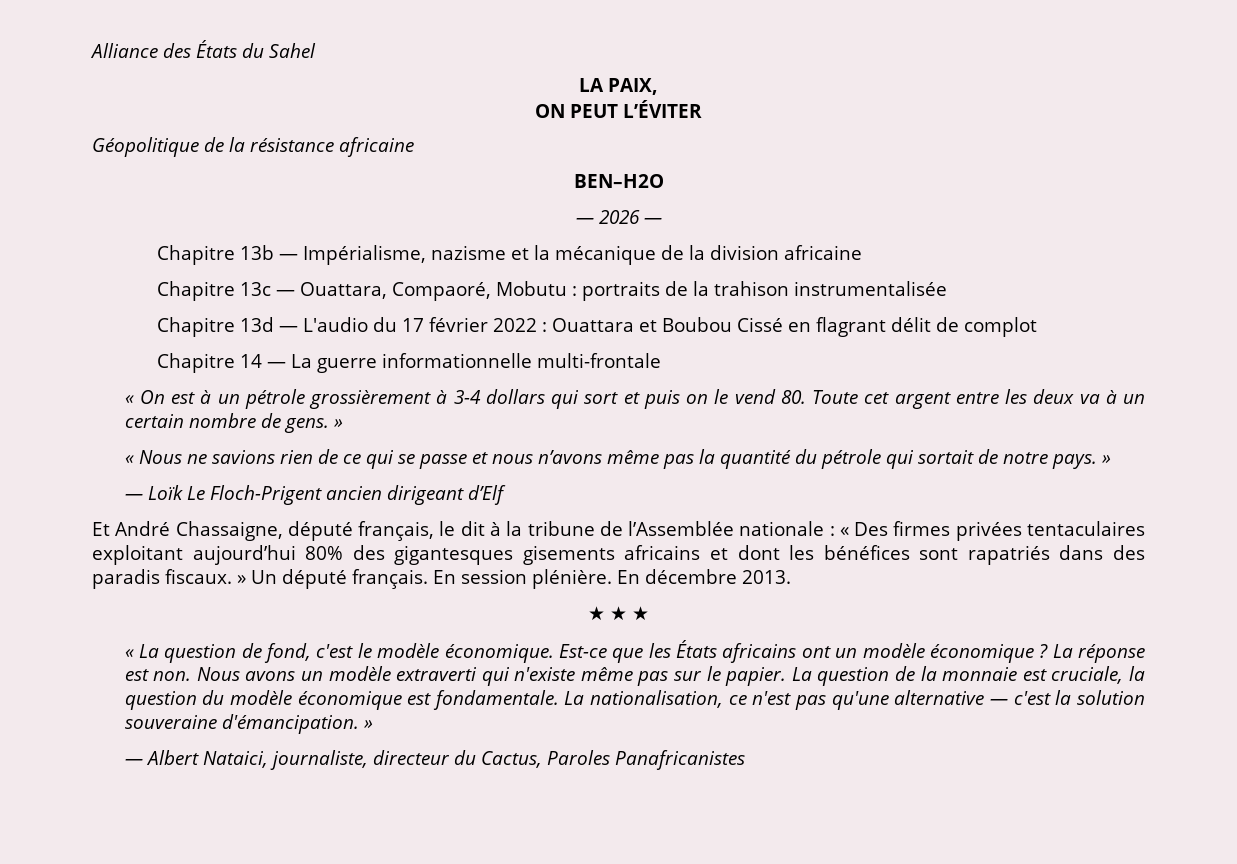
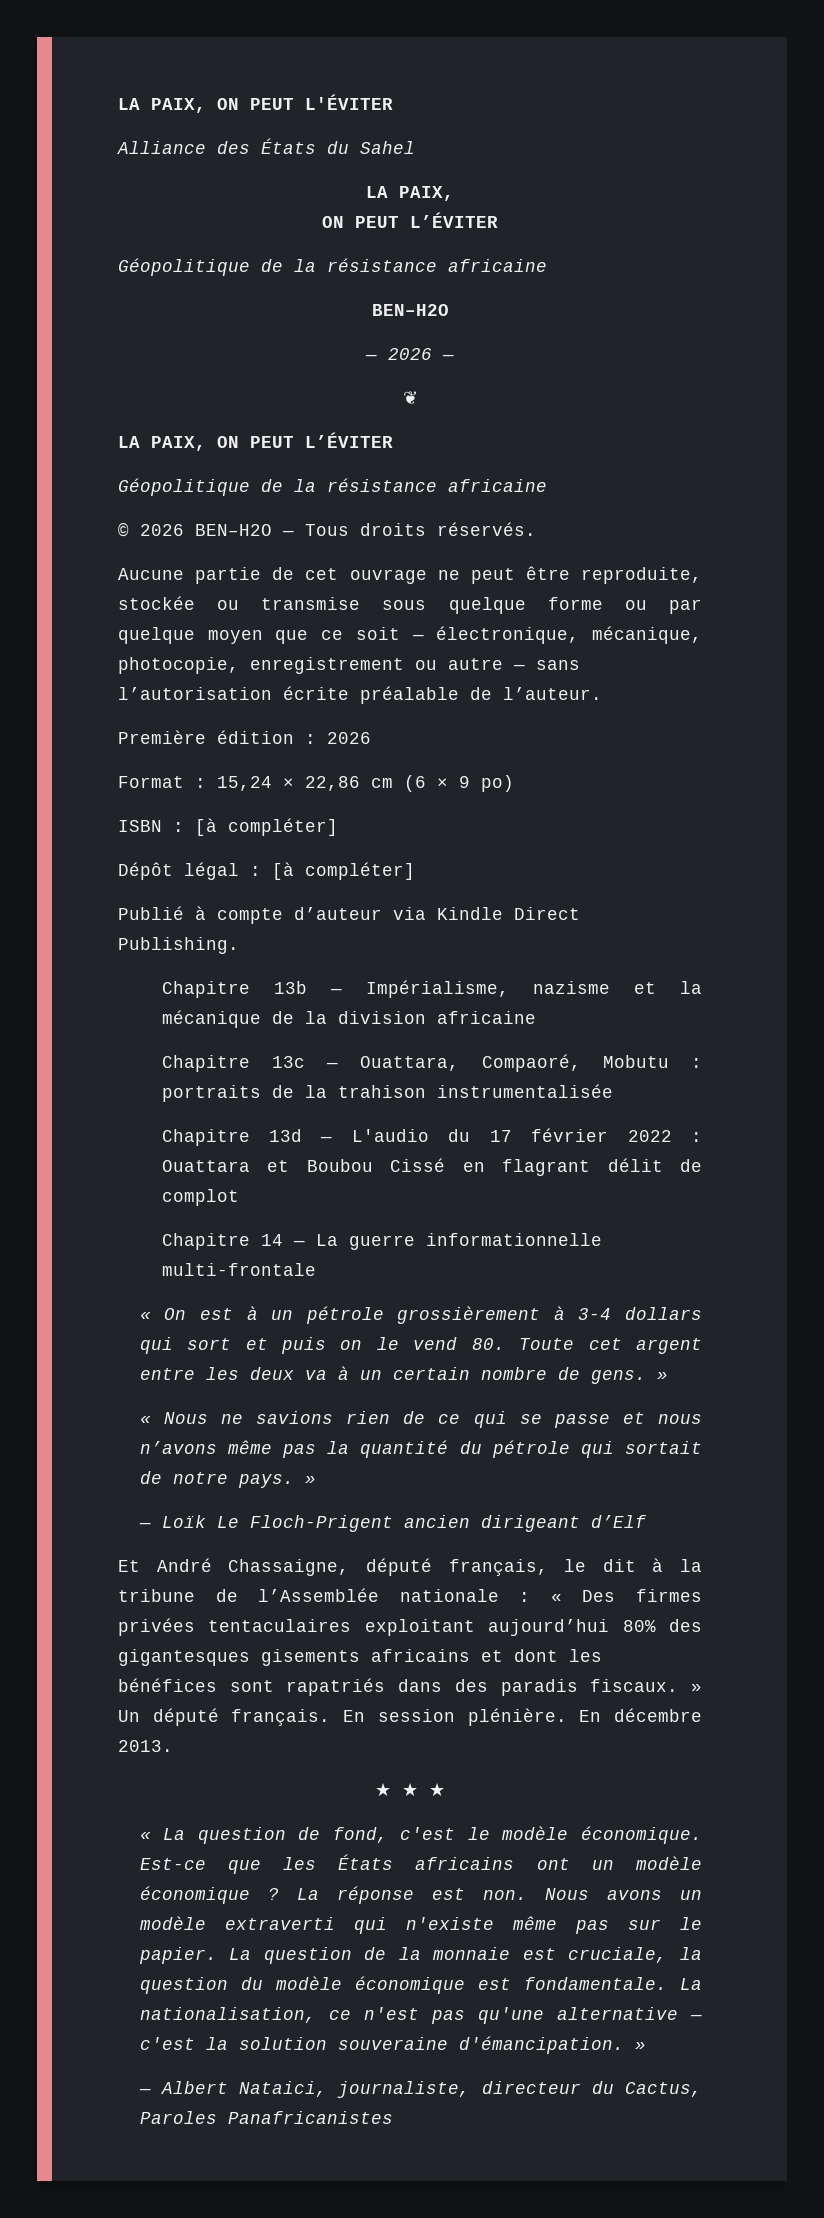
(90, 50) none -> [118,94,393,113] LA PAIX, ON PEUT L'ÉVITER //
(662, 221) none -> [402,391,418,404] [118,432,393,451] [118,478,547,496] [118,522,536,537] [118,566,702,584] [118,596,702,614] [118,626,702,644] [118,657,580,674] [118,686,602,704] [118,730,371,744] [118,775,514,792] [118,818,338,836] [118,862,415,880] [118,906,580,924] [118,937,239,954] // ❦ // LA PAIX, ON PEUT L’ÉVITER // Géopolitique de la résistance africaine // © 2026 BEN–H2O — Tous droits réservés. // Aucune partie de cet ouvrage ne peut être reproduite, stockée ou transmise sous quelque forme ou par quelque moyen que ce soit — électronique, mécanique, photocopie, enregistrement ou autre — sans l’autorisation écrite préalable de l’auteur. // Première édition : 2026 // Format : 15,24 × 22,86 cm (6 × 9 po) // ISBN : [à compléter] // Dépôt légal : [à compléter] // Publié à compte d’auteur via Kindle Direct Publishing.

